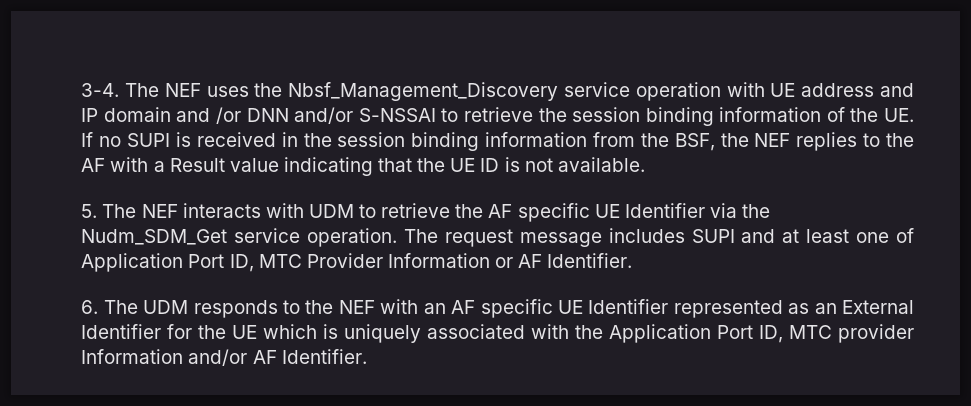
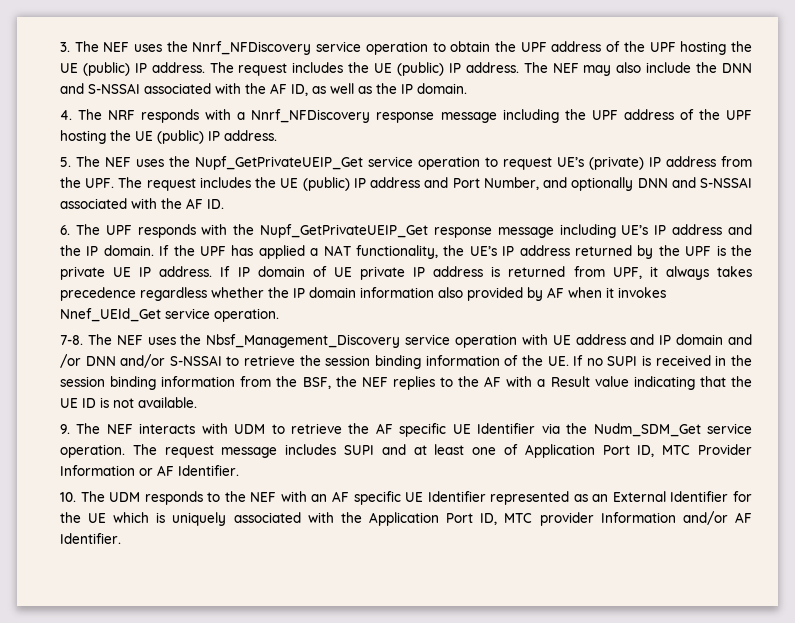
[81,83,120,97] 3-4. -> [59,41,753,55] [59,62,753,76] [59,83,467,96] [59,109,752,123] [59,130,277,144] [59,156,752,170] [59,177,752,191] [59,198,224,209] [59,224,753,238] [59,245,753,259] [59,266,753,280] [59,287,666,301] [59,308,279,322] [59,335,83,345] 3. The NEF uses the Nnrf_NFDiscovery service operation to obtain the UPF address of the UPF hosting the UE (public) IP address. The request includes the UE (public) IP address. The NEF may also include the DNN and S-NSSAI associated with the AF ID, as well as the IP domain. // 4. The NRF responds with a Nnrf_NFDiscovery response message including the UPF address of the UPF hosting the UE (public) IP address. // 5. The NEF uses the Nupf_GetPrivateUEIP_Get service operation to request UE’s (private) IP address from the UPF. The request includes the UE (public) IP address and Port Number, and optionally DNN and S-NSSAI associated with the AF ID. // 6. The UPF responds with the Nupf_GetPrivateUEIP_Get response message including UE’s IP address and the IP domain. If the UPF has applied a NAT functionality, the UE’s IP address returned by the UPF is the private UE IP address. If IP domain of UE private IP address is returned from UPF, it always takes precedence regardless whether the IP domain information also provided by AF when it invokes Nnef_UEId_Get service operation. // 7-8.
[81,204,98,218] 5. -> [59,424,70,434] 9.
[81,300,99,314] 6. -> [59,492,76,502] 10.

